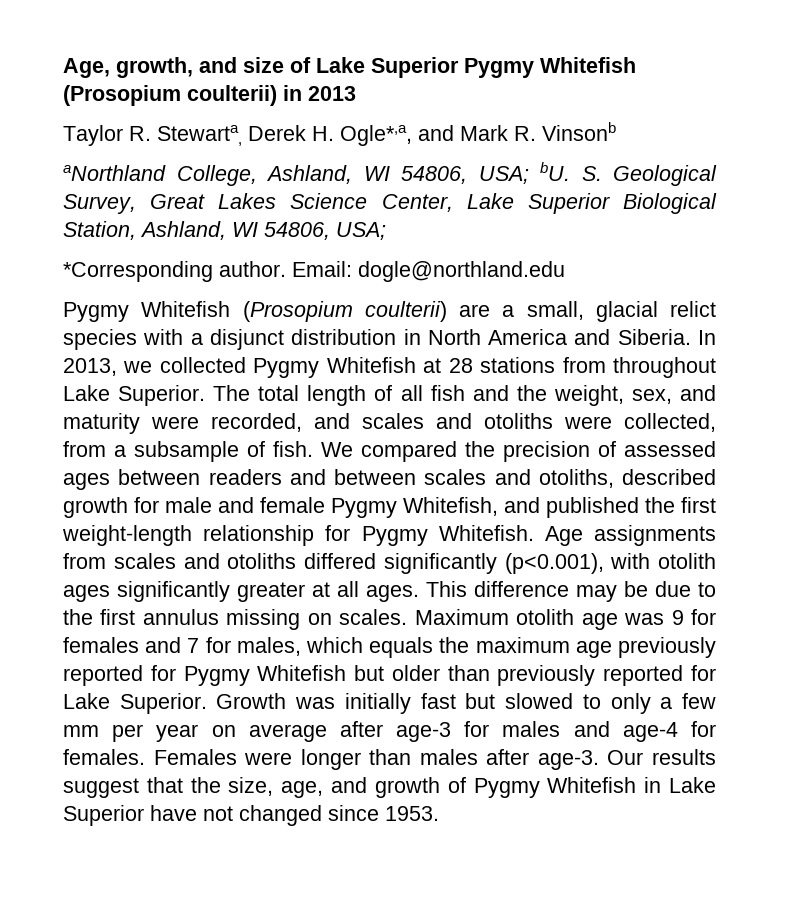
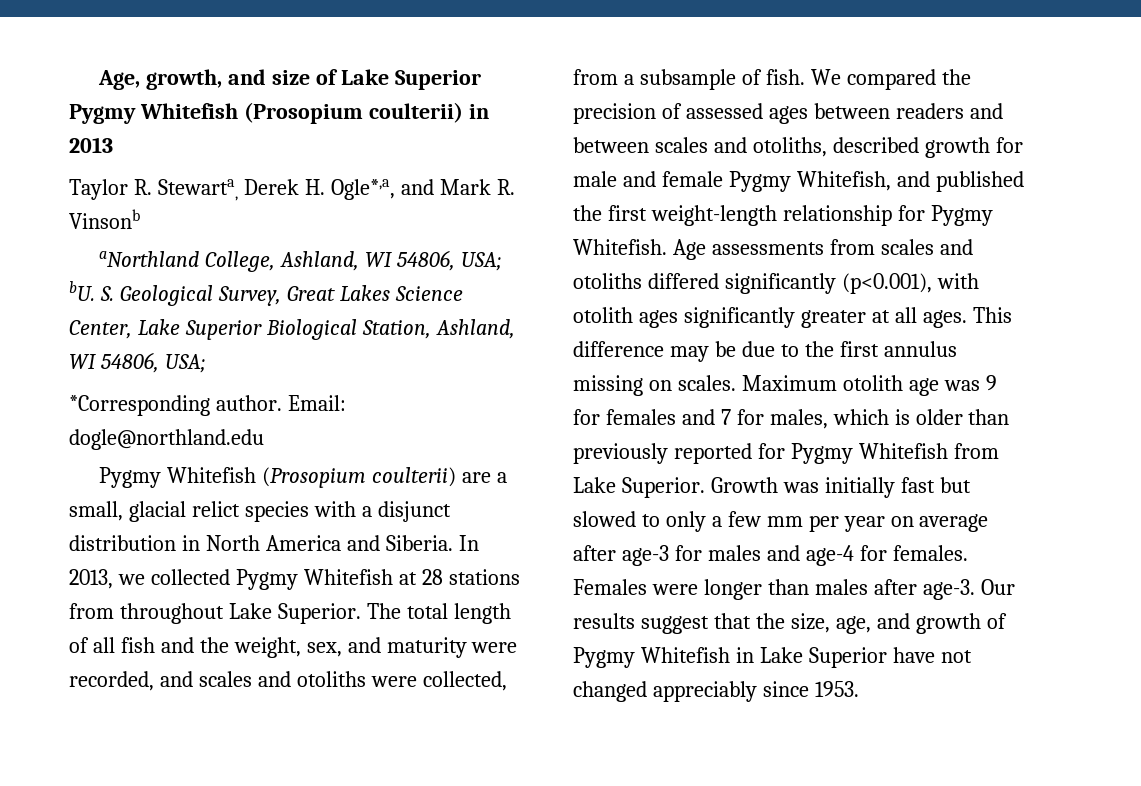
[594,525,716,546] assignments -> [711,242,824,255] assessments
[369,637,612,658] equals the maximum age -> [894,409,1010,425] is older than
[354,665,716,686] but older than previously reported for -> [953,443,999,459] from
(322, 815) none -> [652,681,757,702] appreciably

